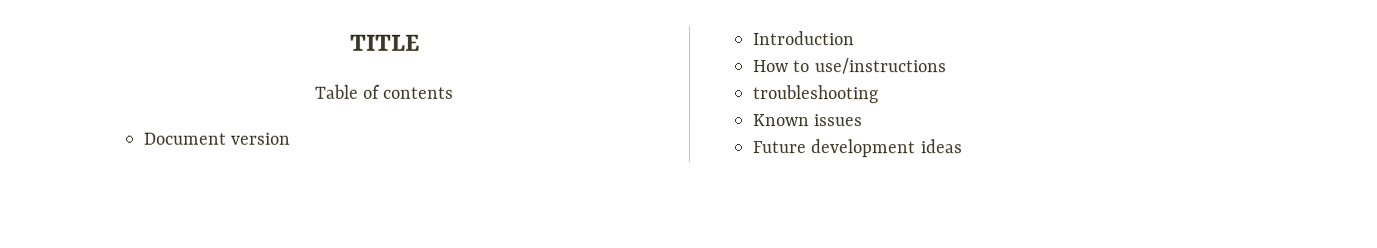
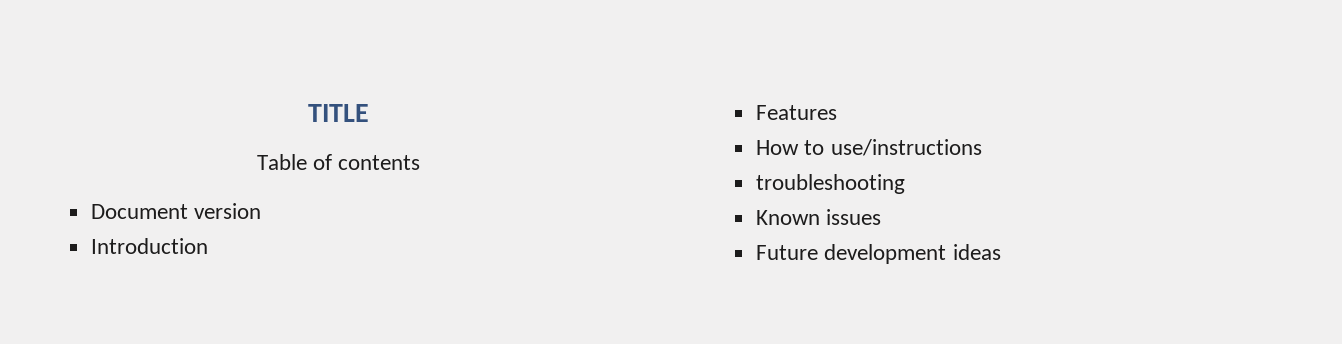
(856, 38) none -> [756,105,838,120] // Features

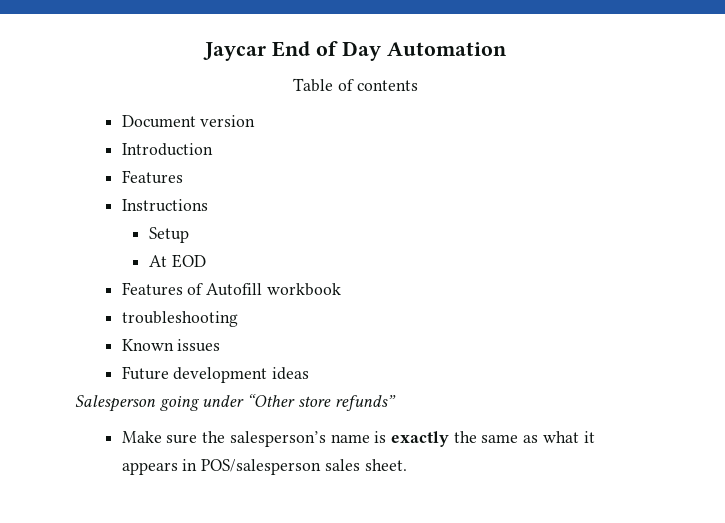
[308,104,369,122] TITLE -> [203,41,507,61] Jaycar End of Day Automation
[756,139,982,156] How to use/instructions -> [121,199,208,212] [148,227,189,243] [148,254,206,268] [121,282,341,296] Instructions // Setup // At EOD // Features of Autofill workbook
(1001, 252) none -> [75,394,396,412] [121,431,595,447] [121,459,407,475] // Salesperson going under “Other store refunds” // Make sure the salesperson’s name is exactly the same as what it appears in POS/salesperson sales sheet.

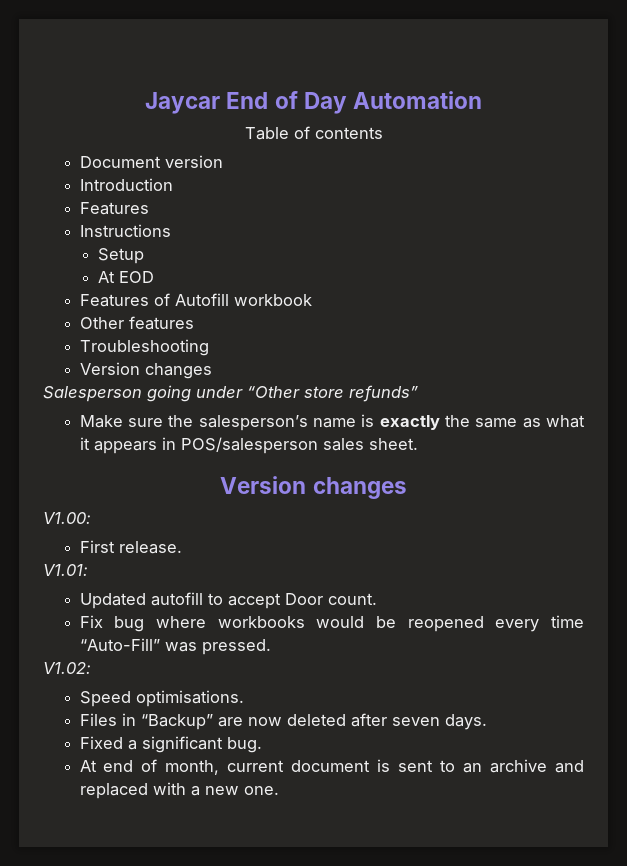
[121,311,238,327] [121,339,221,352] [121,366,310,383] troubleshooting // Known issues // Future development ideas -> [79,316,194,330] [79,339,209,356] [79,362,212,379] Other features // Troubleshooting // Version changes
(407, 465) none -> [220,476,407,499] [43,512,91,524] [79,540,182,554] [43,564,88,576] [79,592,377,609] [79,615,584,632] [79,638,271,655] [43,662,91,674] [79,690,244,707] [79,713,487,730] [79,736,262,753] [79,759,584,775] [79,782,279,799] // Version changes // V1.00: // First release. // V1.01: // Updated autofill to accept Door count. // Fix bug where workbooks would be reopened every time “Auto-Fill” was pressed. // V1.02: // Speed optimisations. // Files in “Backup” are now deleted after seven days. // Fixed a significant bug. // At end of month, current document is sent to an archive and replaced with a new one.

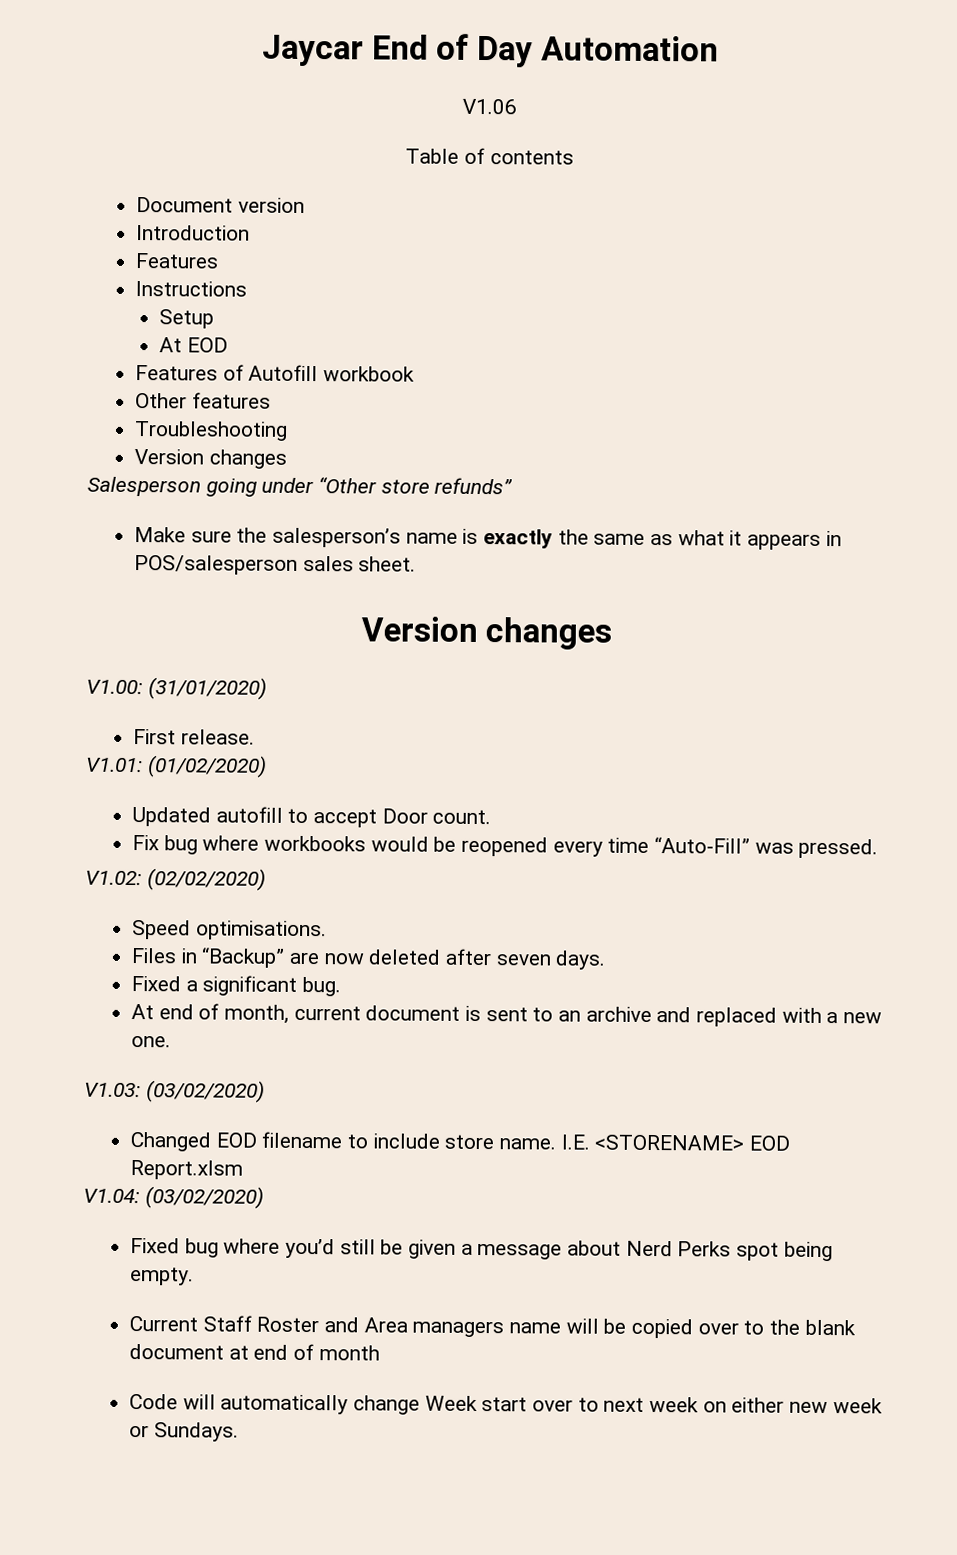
(482, 100) none -> [462,98,517,115] // V1.06
(91, 518) none -> [147,677,267,700] (31/01/2020)
(88, 570) none -> [146,755,267,778] (01/02/2020)
(91, 668) none -> [146,868,266,891] (02/02/2020)
(279, 790) none -> [84,1080,265,1103] [130,1131,791,1152] [130,1160,244,1180] [83,1186,264,1209] [130,1238,833,1262] [130,1267,195,1286] [129,1315,856,1339] [129,1343,380,1361] [129,1393,883,1415] [129,1422,239,1442] // V1.03: (03/02/2020) // Changed EOD filename to include store name. I.E. <STORENAME> EOD Report.xlsm // V1.04: (03/02/2020) // Fixed bug where you’d still be given a message about Nerd Perks spot being empty. // Current Staff Roster and Area managers name will be copied over to the blank document at end of month // Code will automatically change Week start over to next week on either new week or Sundays.

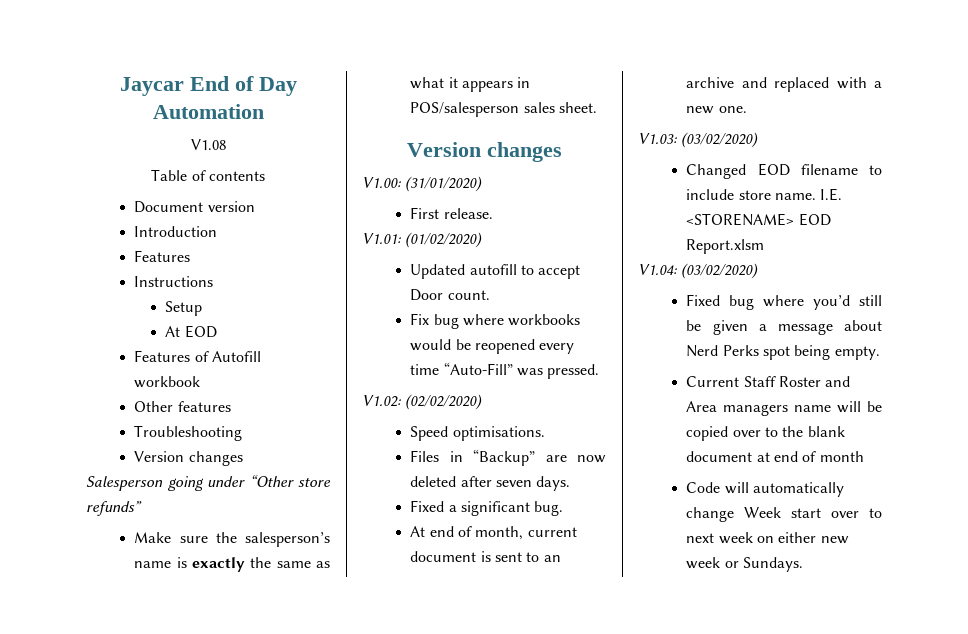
[462,98,517,115] V1.06 -> [190,139,226,150] V1.08

